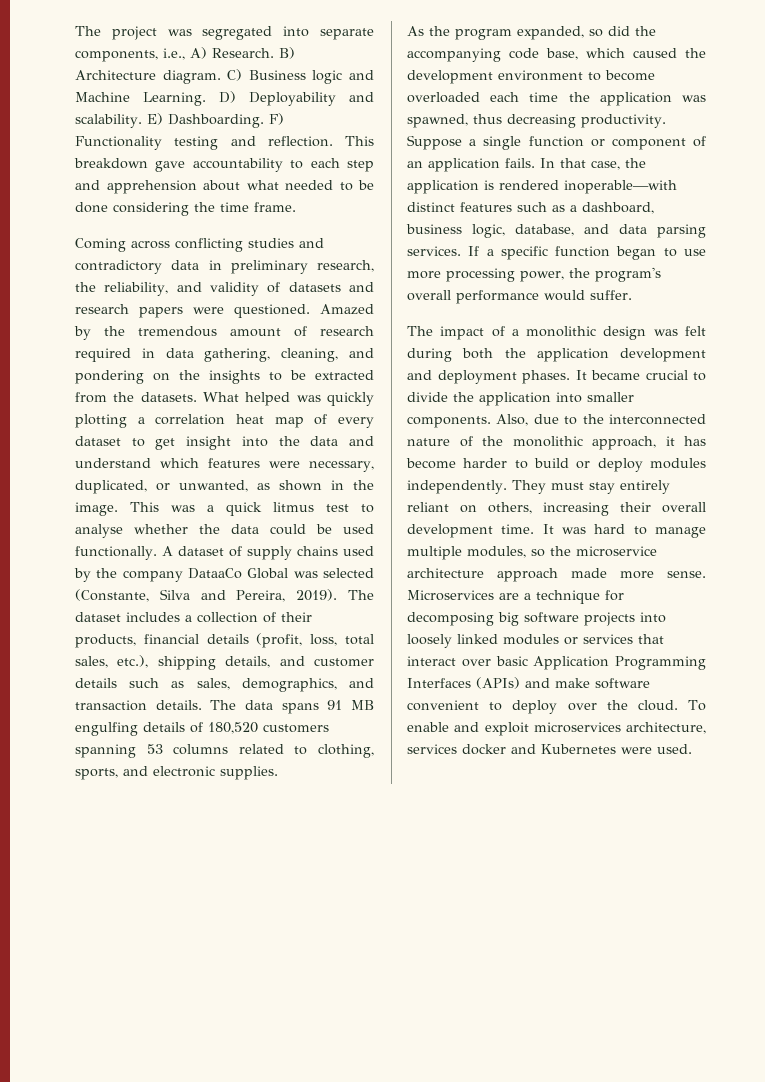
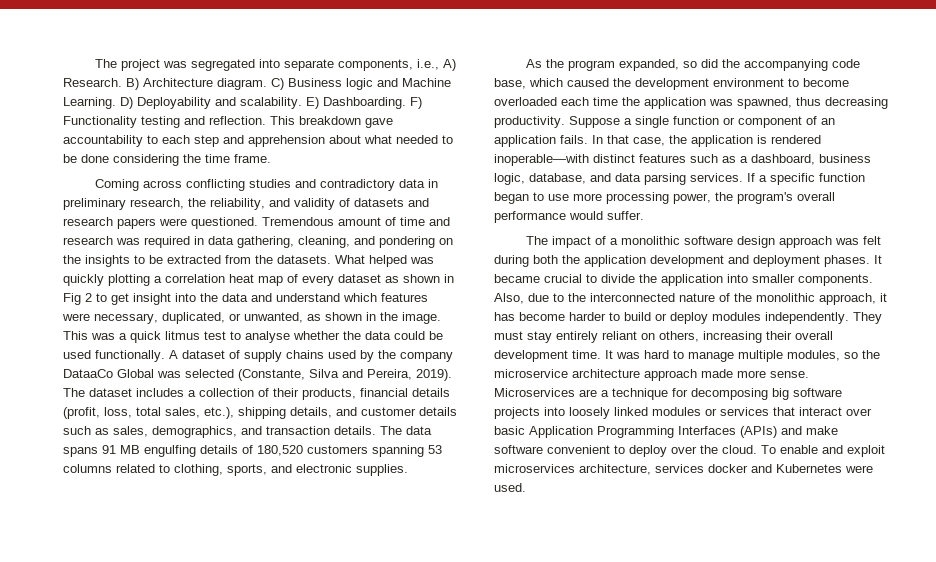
[320,304,374,315] [74,326,374,340] Amazed by the tremendous amount of research -> [262,217,450,226] [63,236,140,245] Tremendous amount of time and research was
(121, 441) none -> [385,274,454,283] [63,293,92,305] as shown in Fig 2
[603,326,647,340] design -> [684,236,833,248] software design approach

